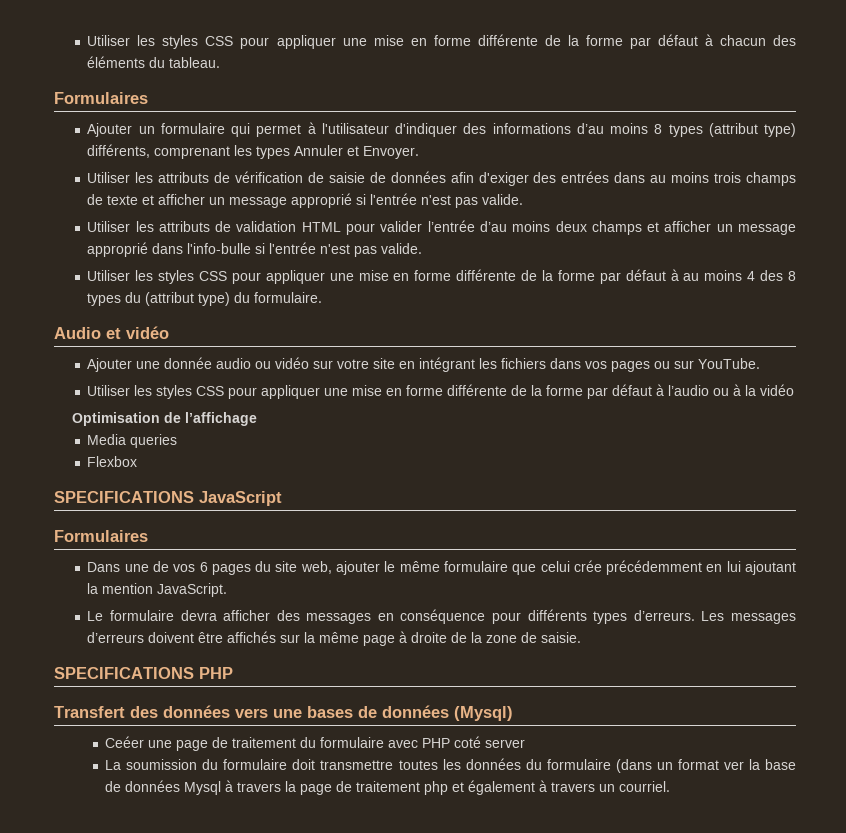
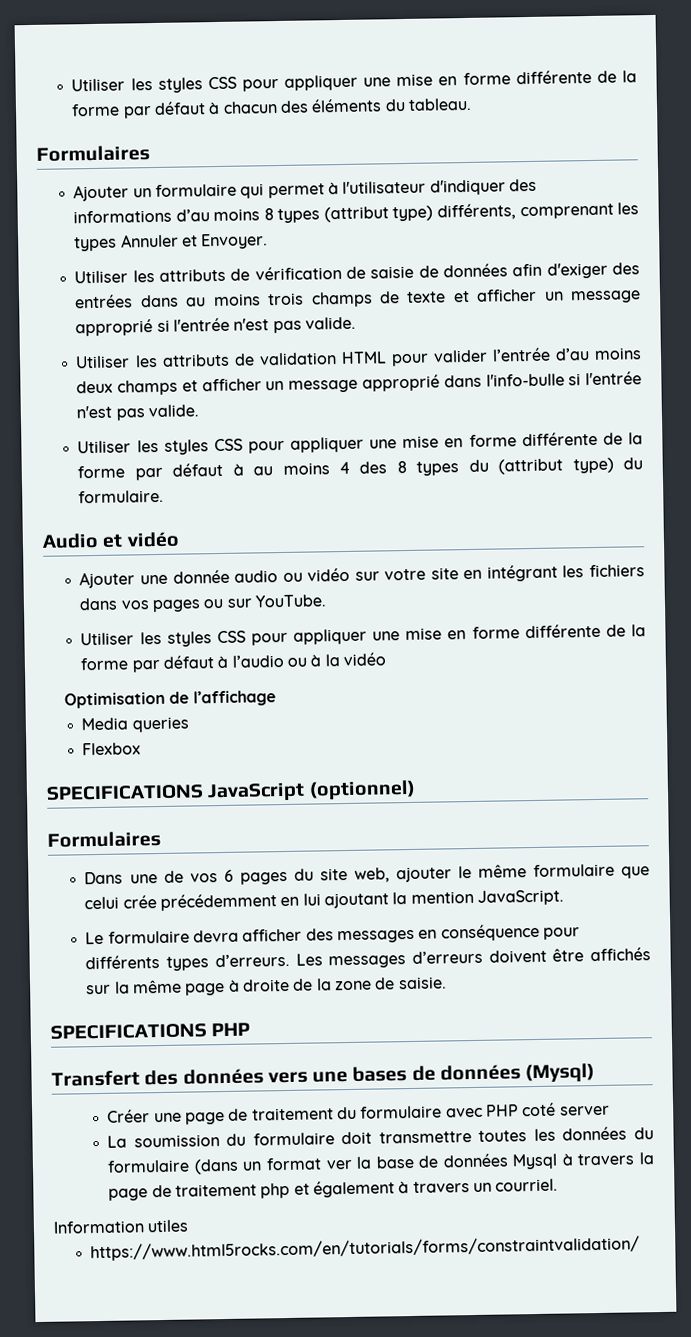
(282, 498) none -> [308,779,416,801] (optionnel)
[105,736,145,748] Ceéer -> [107,1109,151,1123] Créer
(671, 786) none -> [53,1219,190,1234] [90,1235,641,1262] // Information utiles // https://www.html5rocks.com/en/tutorials/forms/constraintvalidation/

